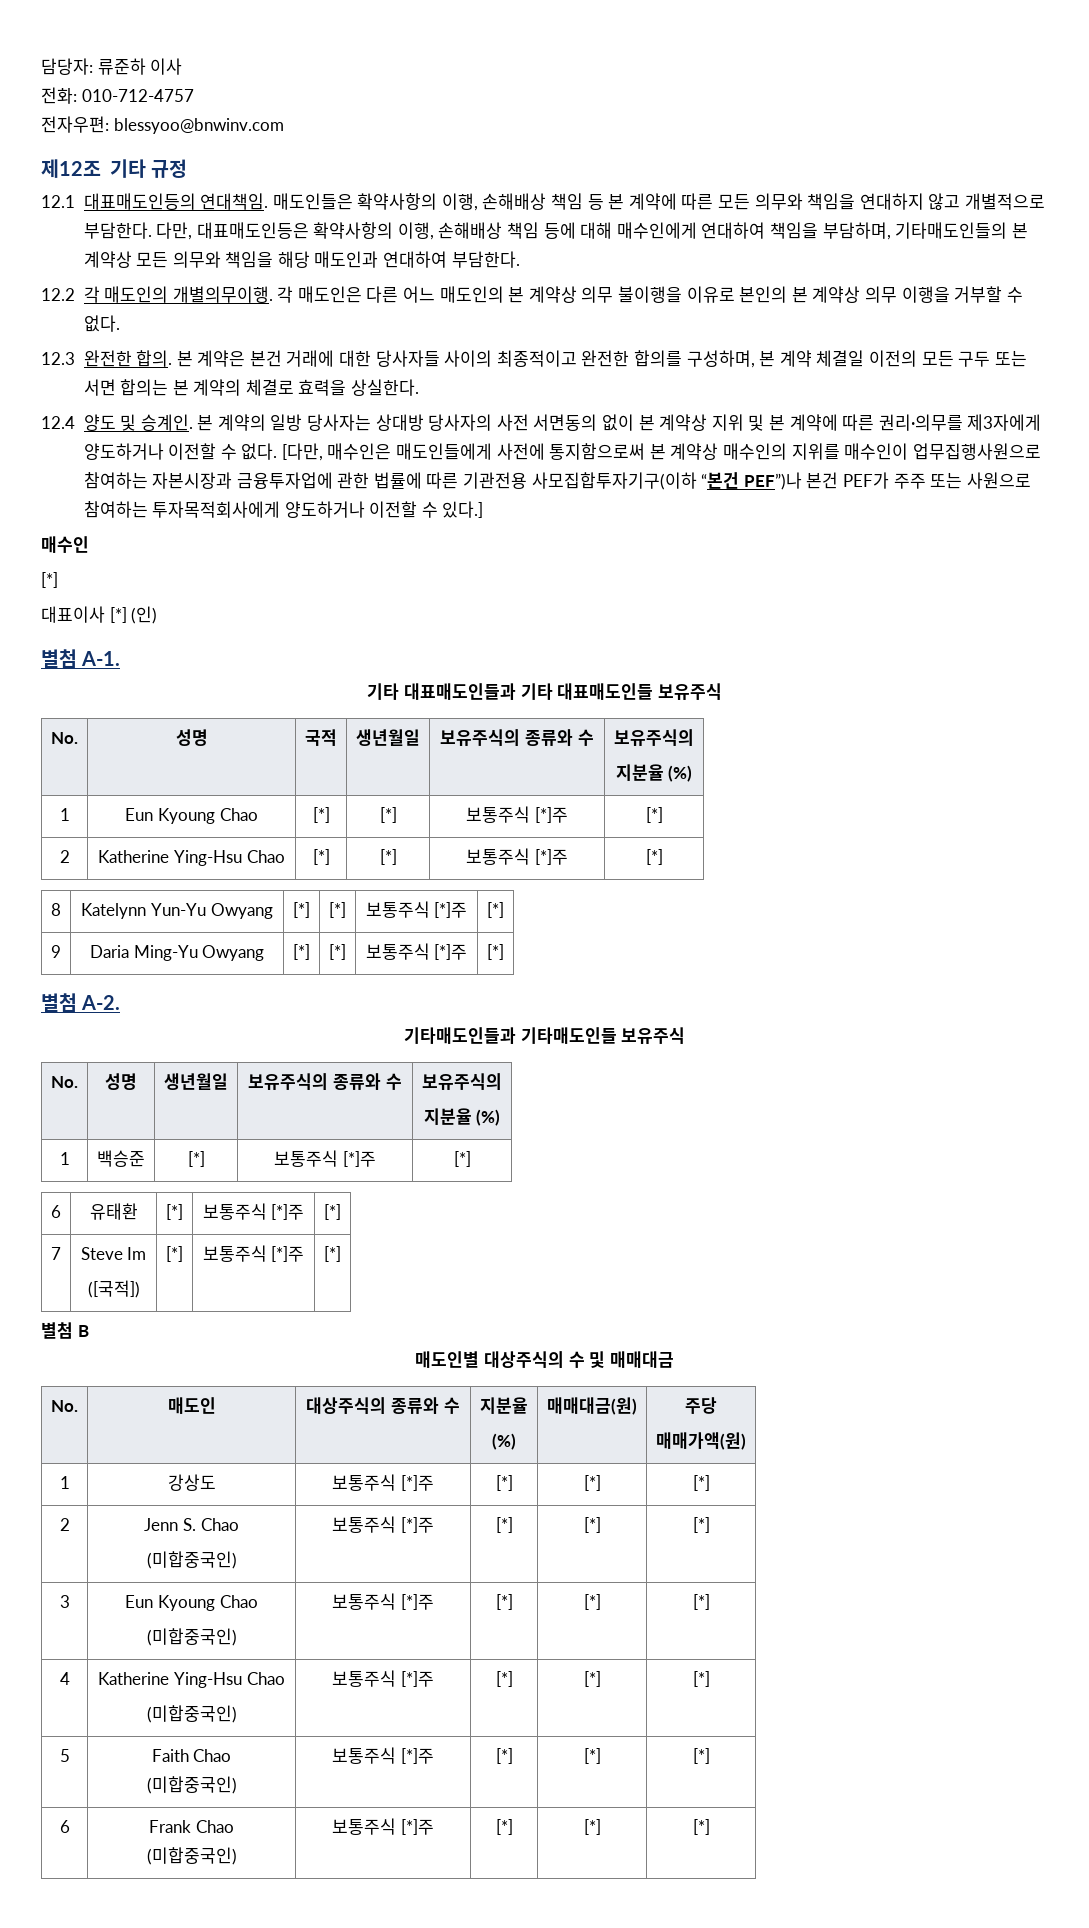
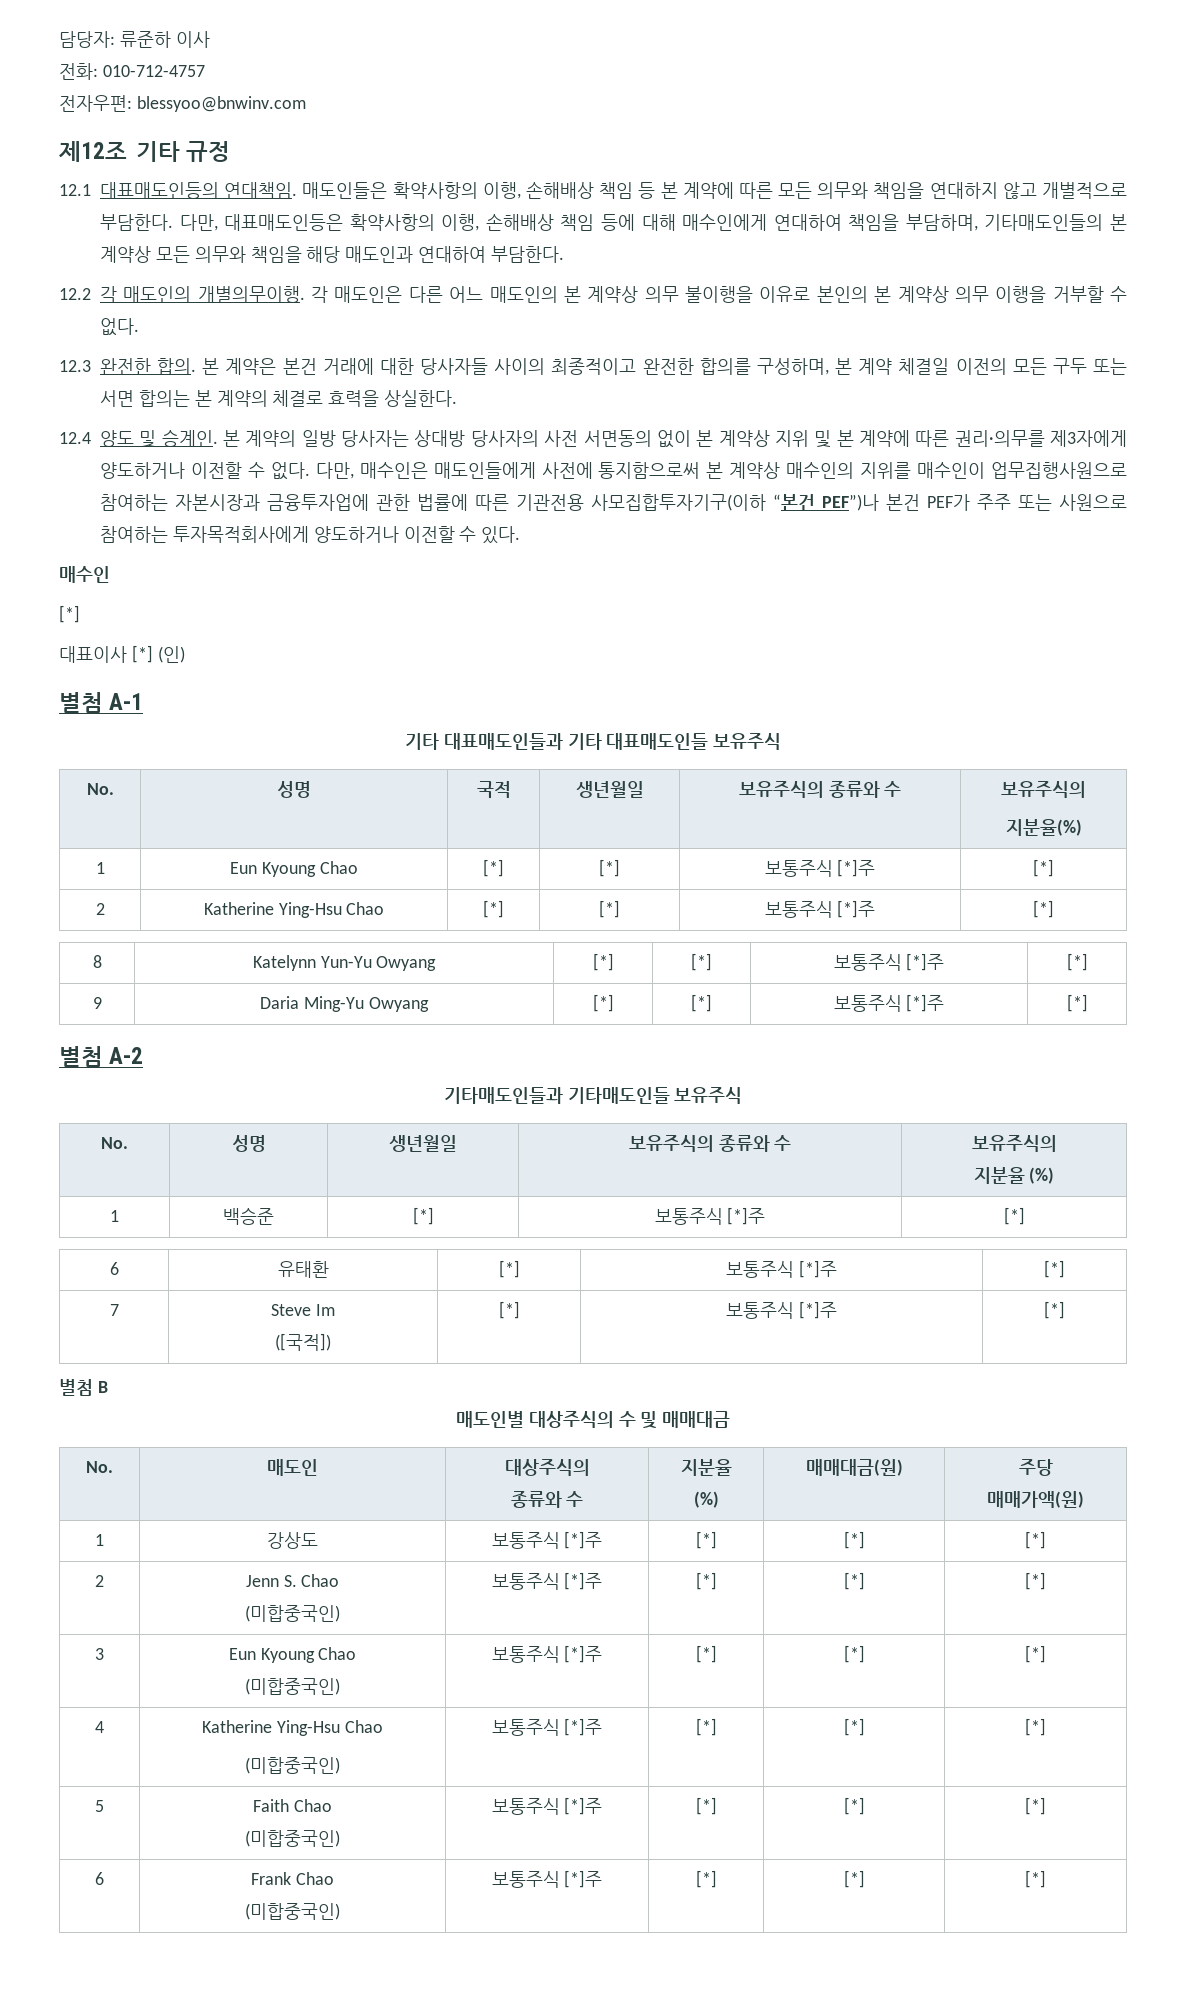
[281,443,323,461] [다만, -> [315,462,354,479] 다만,
[442,501,484,518] 있다.] -> [481,526,521,544] 있다.
[81,651,121,666] A-1. -> [109,693,144,710] A-1
[615,764,693,782] 지분율 (%) -> [1005,819,1082,836] 지분율(%)
[81,995,121,1010] A-2. -> [109,1047,144,1064] A-2
(387, 1405) none -> (590, 1467) //

